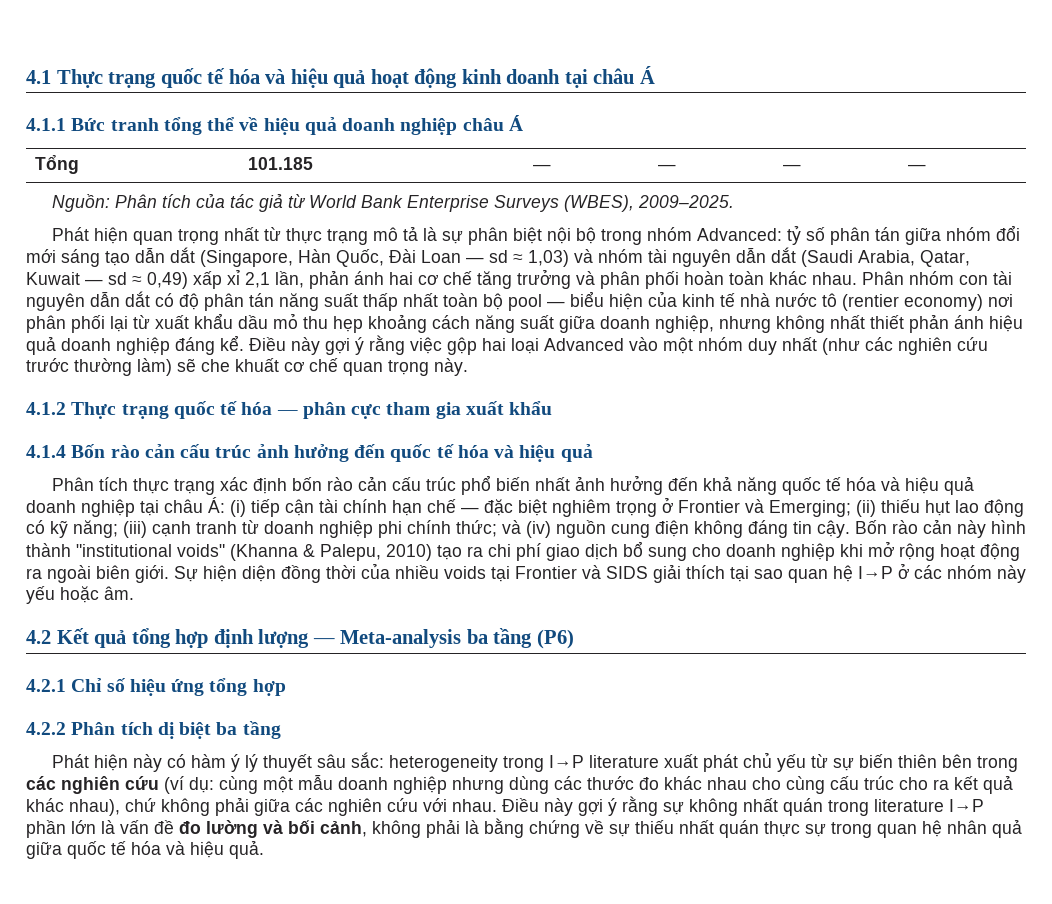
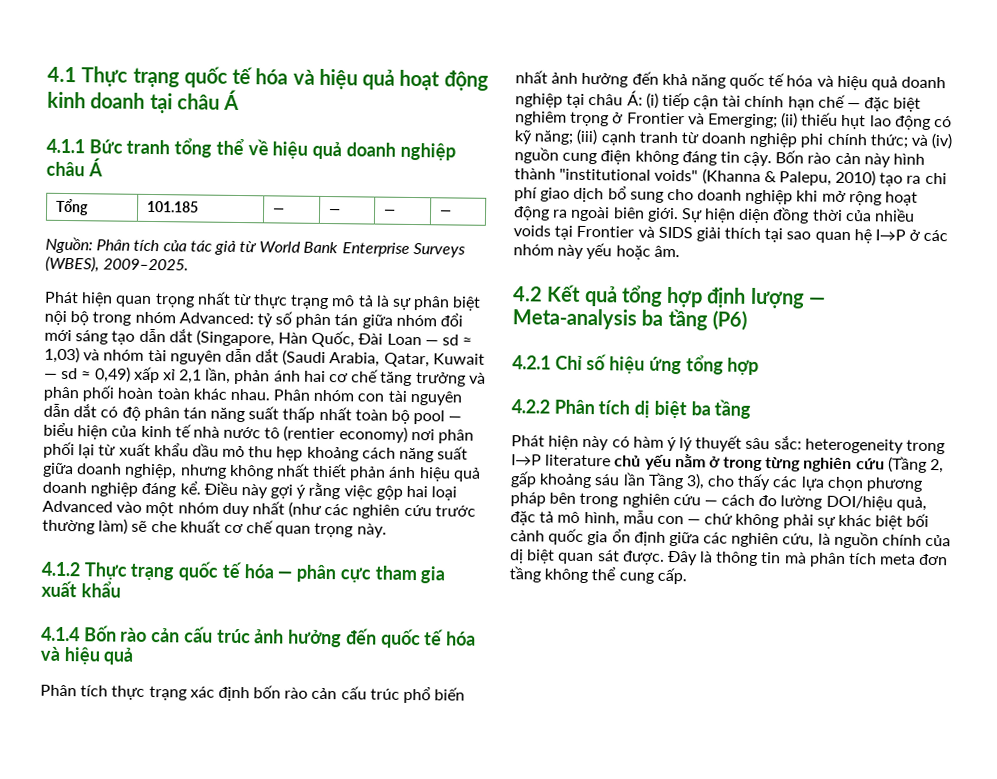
[664,752,938,772] xuất phát chủ yếu từ sự biến thiên -> [614,454,945,474] [510,471,924,492] [510,492,546,507] chủ yếu nằm ở trong từng nghiên cứu (Tầng 2, gấp khoảng sáu lần Tầng 3), cho thấy các lựa chọn phương pháp
[26,774,1013,794] [26,796,984,816] [26,818,1022,838] [26,840,264,859] các nghiên cứu (ví dụ: cùng một mẫu doanh nghiệp nhưng dùng các thước đo khác nhau cho cùng cấu trúc cho ra kết quả khác nhau), chứ không phải giữa các nghiên cứu với nhau. Điều này gợi ý rằng sự không nhất quán trong literature I→P phần lớn là vấn đề đo lường và bối cảnh, không phải là bằng chứng về sự thiếu nhất quán thực sự trong quan hệ nhân quả giữa quốc tế hóa và hiệu quả. -> [621,493,927,511] [510,510,930,530] [510,528,952,549] [510,549,949,568] [509,566,687,585] nghiên cứu — cách đo lường DOI/hiệu quả, đặc tả mô hình, mẫu con — chứ không phải sự khác biệt bối cảnh quốc gia ổn định giữa các nghiên cứu, là nguồn chính của dị biệt quan sát được. Đây là thông tin mà phân tích meta đơn tầng không thể cung cấp.

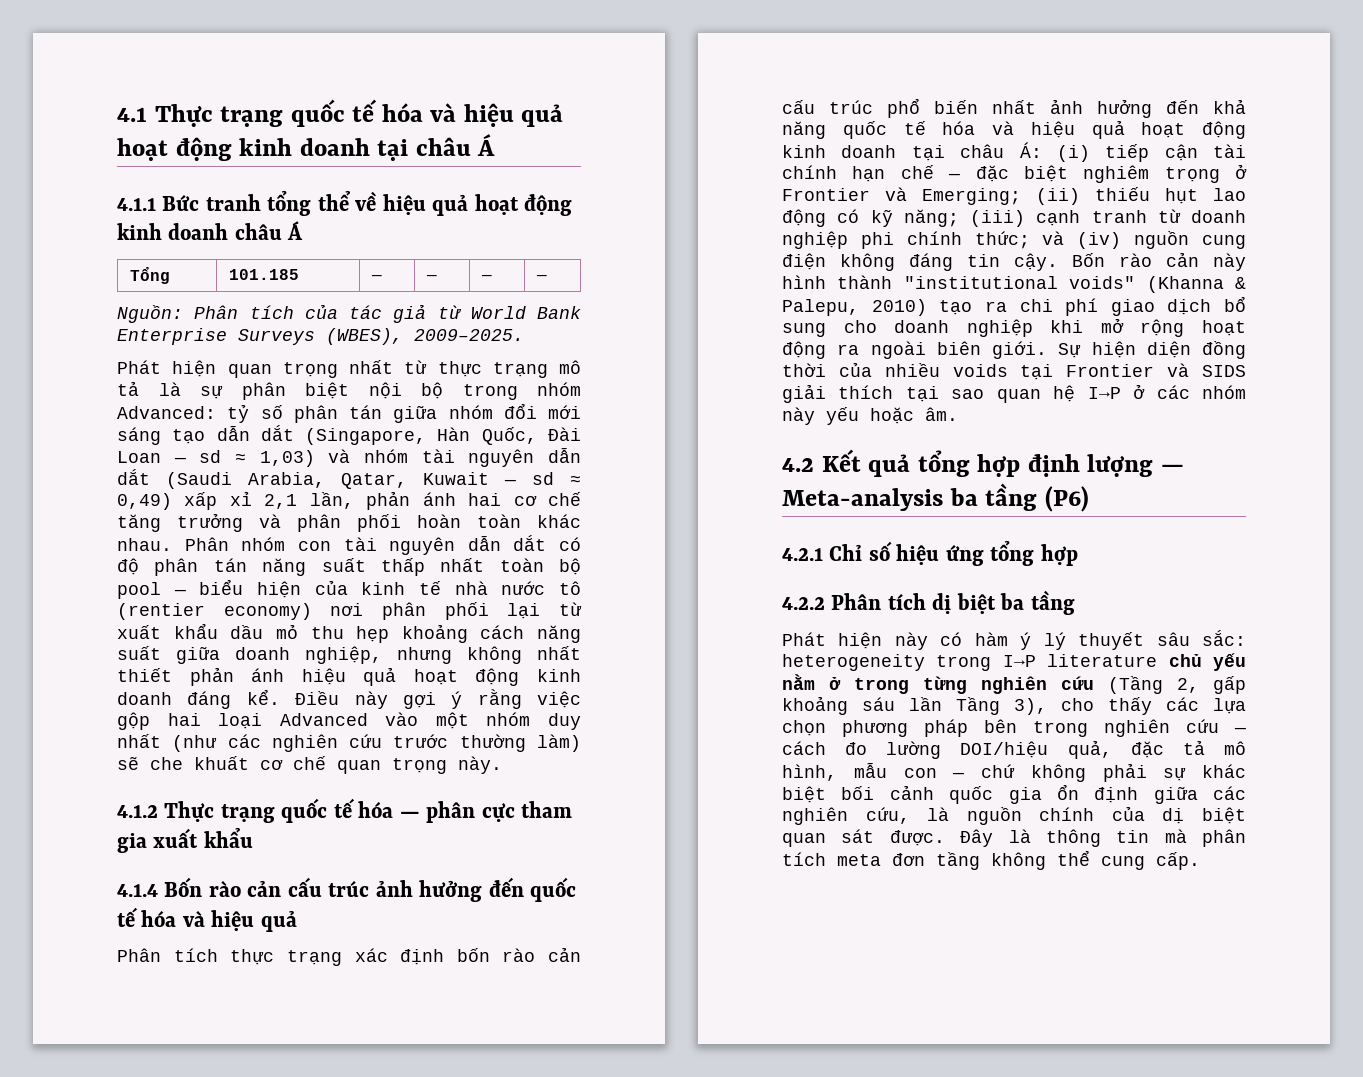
[345,142,456,161] doanh nghiệp -> [474,194,573,216] [117,223,229,240] hoạt động kinh doanh
[42,481,139,497] doanh nghiệp -> [413,668,581,686] [117,692,172,705] hoạt động kinh doanh
[901,76,947,89] [515,93,563,108] doanh nghiệp -> [1141,121,1246,139] [782,145,897,158] hoạt động kinh doanh

